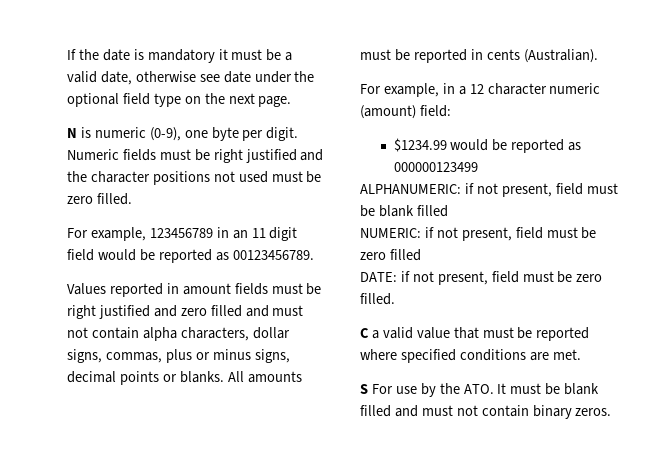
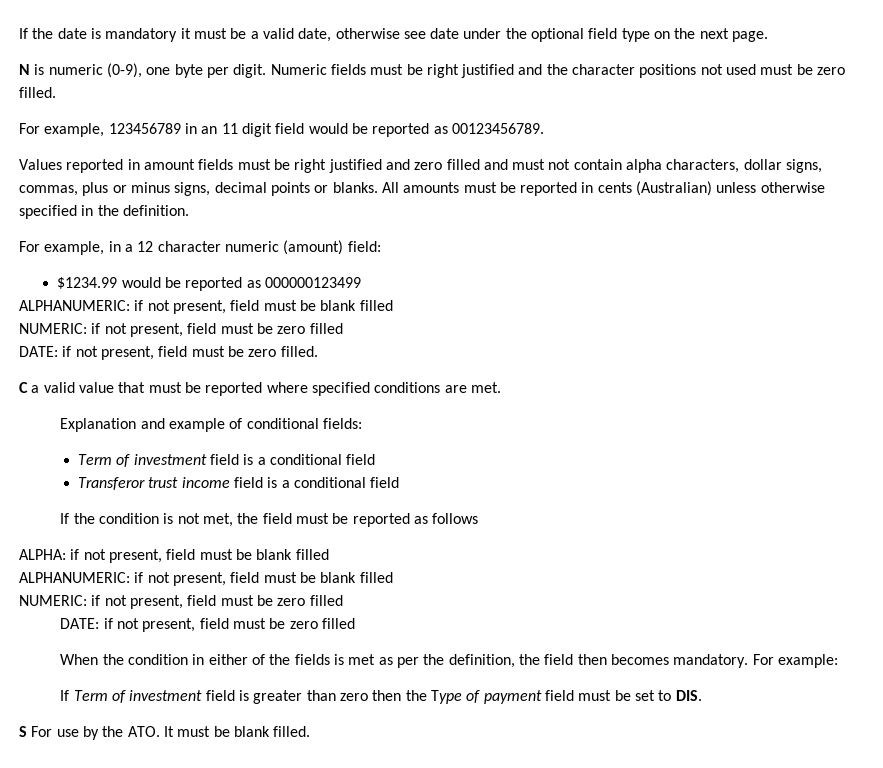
[523,49,598,63] (Australian). -> [636,181,825,196] [19,205,189,219] (Australian) unless otherwise specified in the definition.
(581, 354) none -> [60,418,363,432] [78,454,376,467] [78,477,400,490] [60,513,479,527] [19,549,329,563] [19,572,393,586] [19,595,343,609] [60,618,355,632] [60,654,838,668] [60,690,702,704] // Explanation and example of conditional fields: // Term of investment field is a conditional field // Transferor trust income field is a conditional field // If the condition is not met, the field must be reported as follows // ALPHA: if not present, field must be blank filled // ALPHANUMERIC: if not present, field must be blank filled // NUMERIC: if not present, field must be zero filled // DATE: if not present, field must be zero filled // When the condition in either of the fields is met as per the definition, the field then becomes mandatory. For example: // If Term of investment field is greater than zero then the Type of payment field must be set to DIS.
[360,405,612,419] filled and must not contain binary zeros. -> [273,726,311,737] filled.

